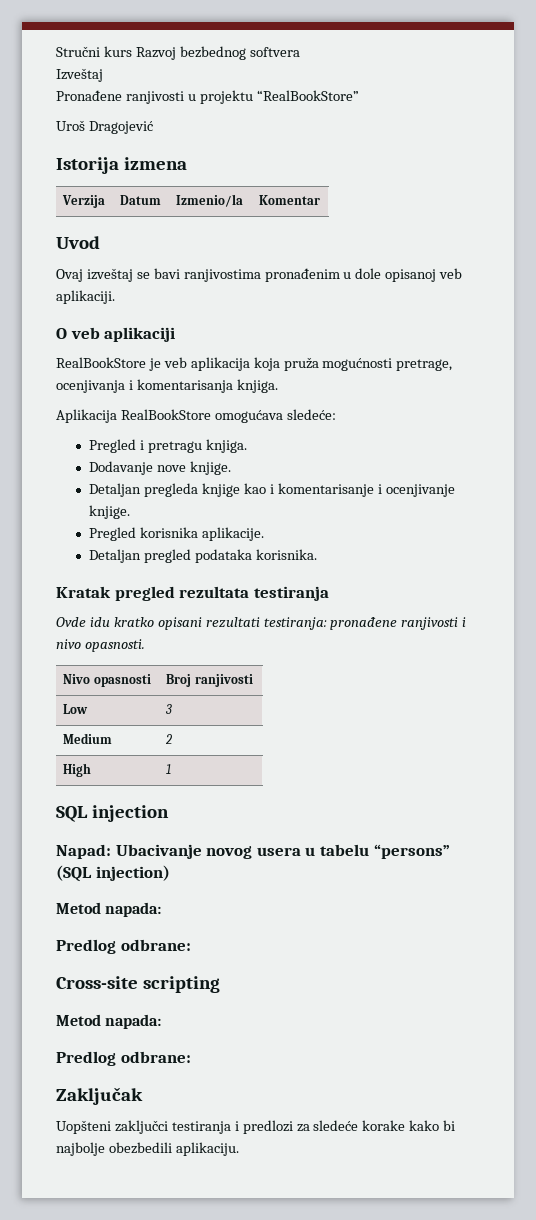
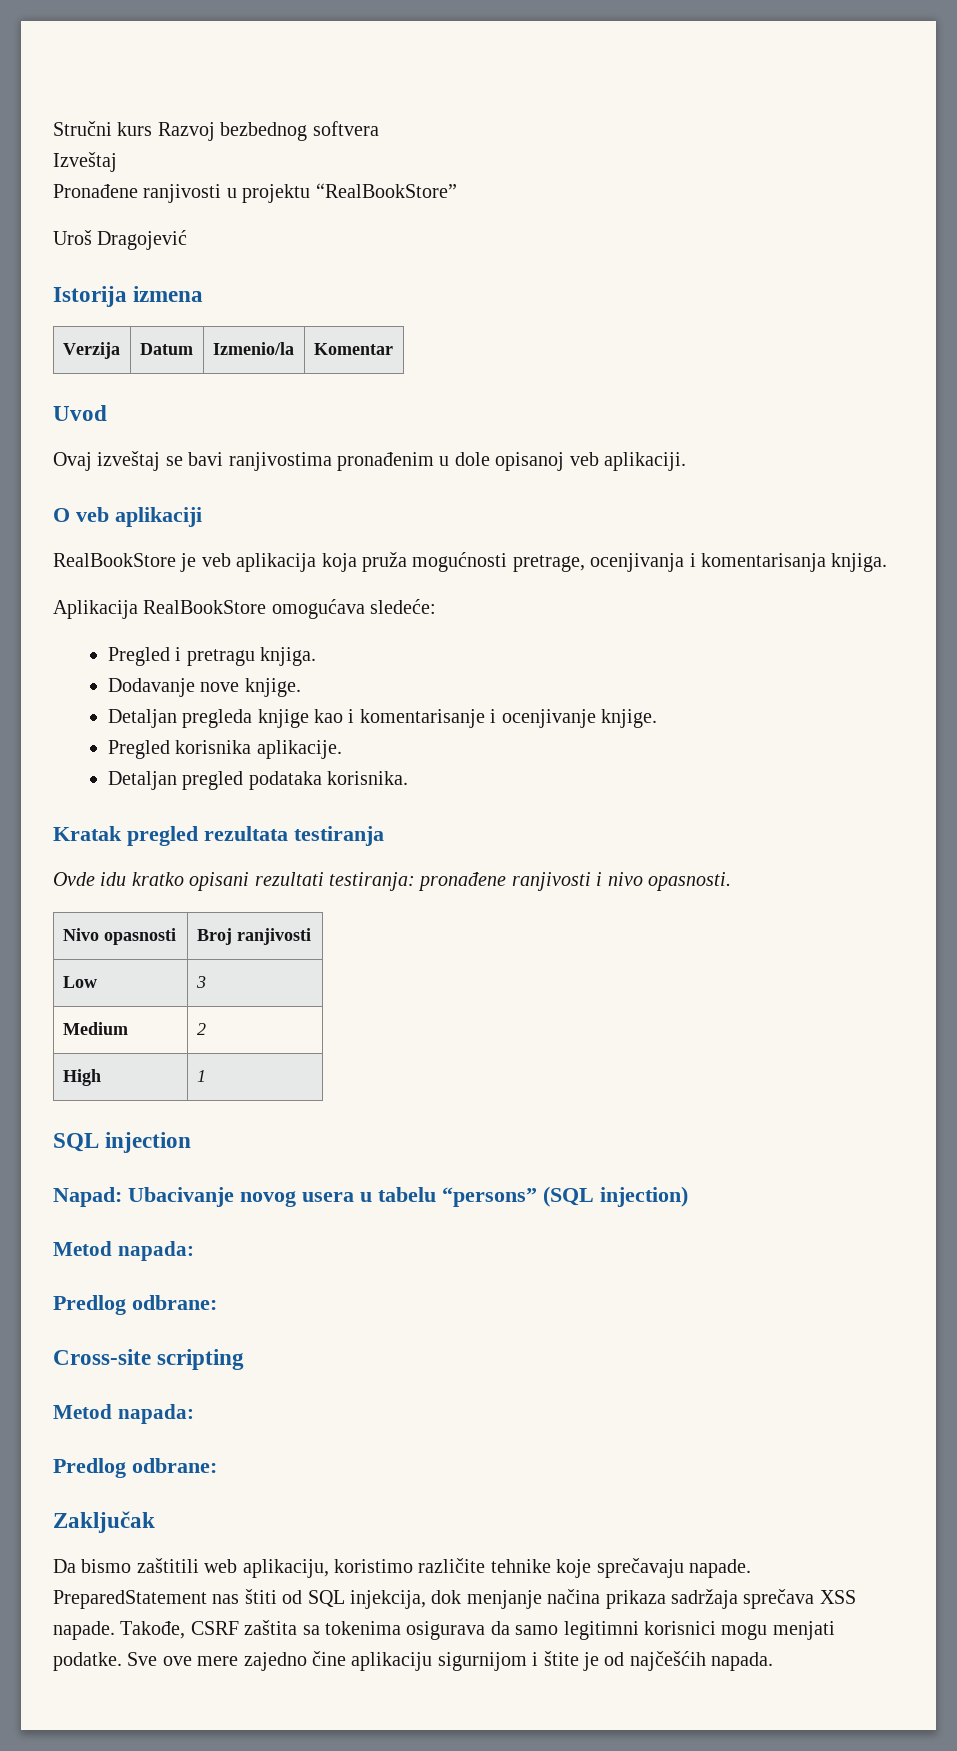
[56,1120,456,1134] [56,1142,239,1156] Uopšteni zaključci testiranja i predlozi za sledeće korake kako bi najbolje obezbedili aplikaciju. -> [53,1558,751,1578] [53,1589,856,1609] [53,1620,835,1640] [53,1651,774,1671] Da bismo zaštitili web aplikaciju, koristimo različite tehnike koje sprečavaju napade. PreparedStatement nas štiti od SQL injekcija, dok menjanje načina prikaza sadržaja sprečava XSS napade. Takođe, CSRF zaštita sa tokenima osigurava da samo legitimni korisnici mogu menjati podatke. Sve ove mere zajedno čine aplikaciju sigurnijom i štite je od najčešćih napada.

